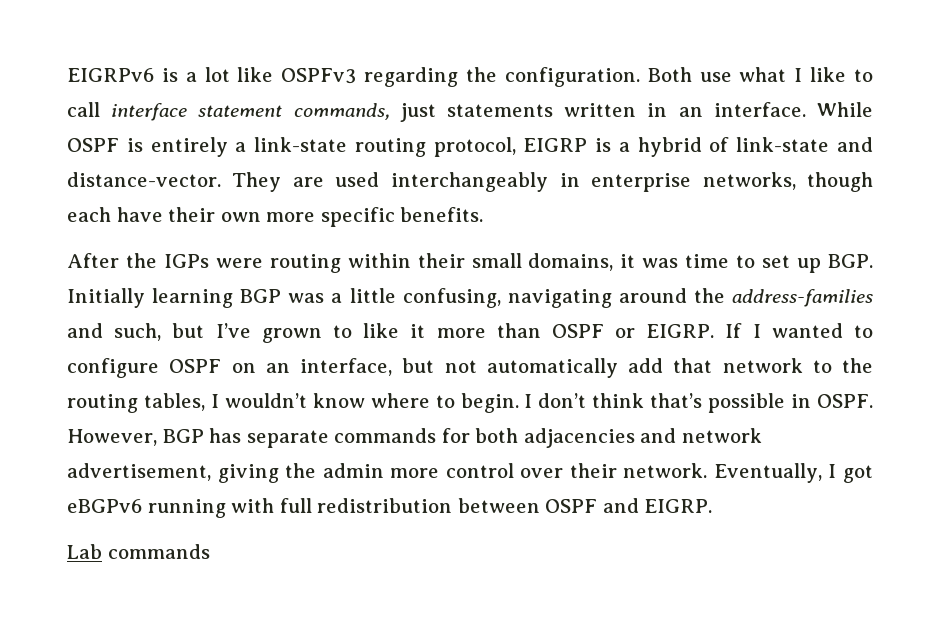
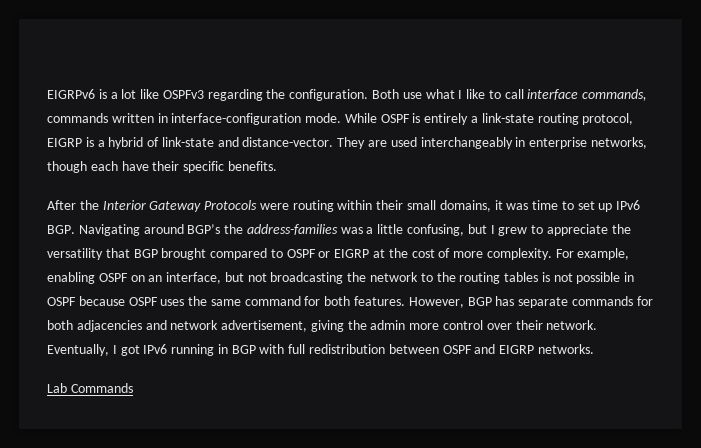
[198,102,806,122] statement commands, just statements written in an interface. -> [582,89,648,101] [47,113,342,125] commands, commands written in interface-configuration mode.
[220,212,316,222] own more -> (180, 166) none
[163,254,209,268] IGPs -> [102,200,258,212] Interior Gateway Protocols
[828,254,874,268] [67,288,874,308] [67,323,873,343] [67,358,159,378] BGP. Initially learning BGP was a little confusing, navigating around the address-families and such, but I’ve grown to like it more than OSPF or EIGRP. If I wanted to configure -> [616,200,641,210] [47,224,631,236] [47,248,630,260] [47,272,95,284] IPv6 BGP. Navigating around BGP’s the address-families was a little confusing, but I grew to appreciate the versatility that BGP brought compared to OSPF or EIGRP at the cost of more complexity. For example, enabling
[486,358,713,378] automatically add that -> [270,272,367,284] broadcasting the
[143,393,874,413] tables, I wouldn’t know where to begin. I don’t think that’s possible in OSPF. -> [504,272,635,284] [47,296,406,306] tables is not possible in OSPF because OSPF uses the same command for both features.
[67,499,226,518] eBGPv6 running -> [143,344,256,356] IPv6 running in BGP
[644,499,713,513] EIGRP. -> [499,344,594,354] EIGRP networks.
[107,544,210,559] commands -> [70,383,133,393] Commands

